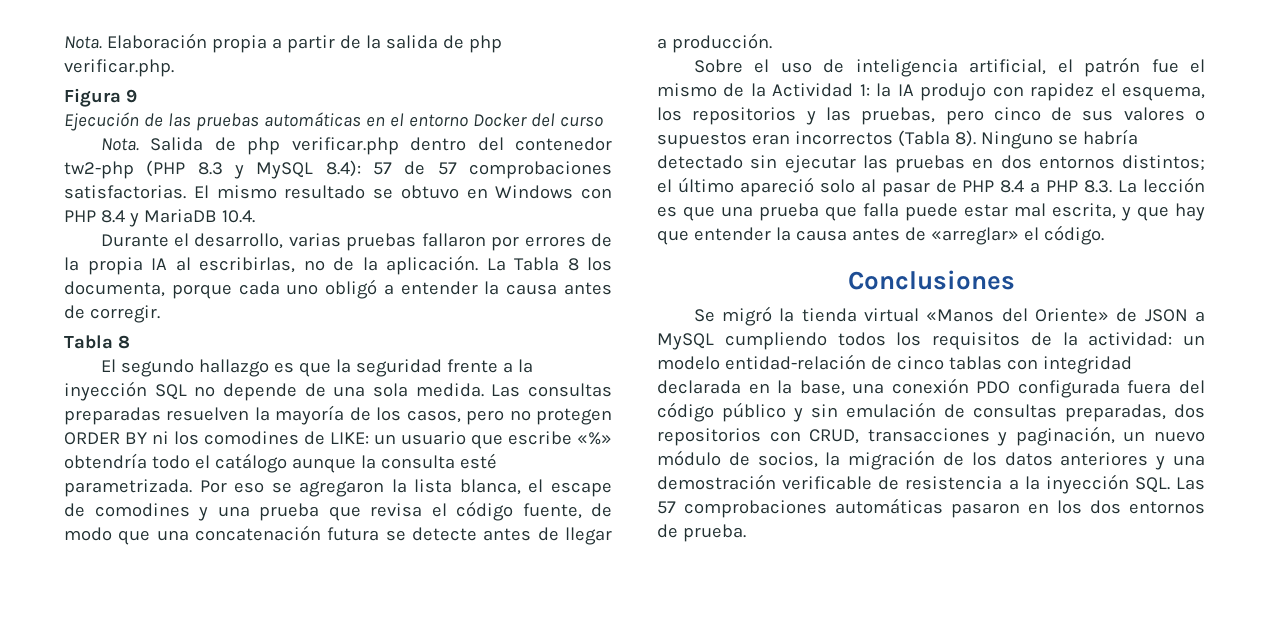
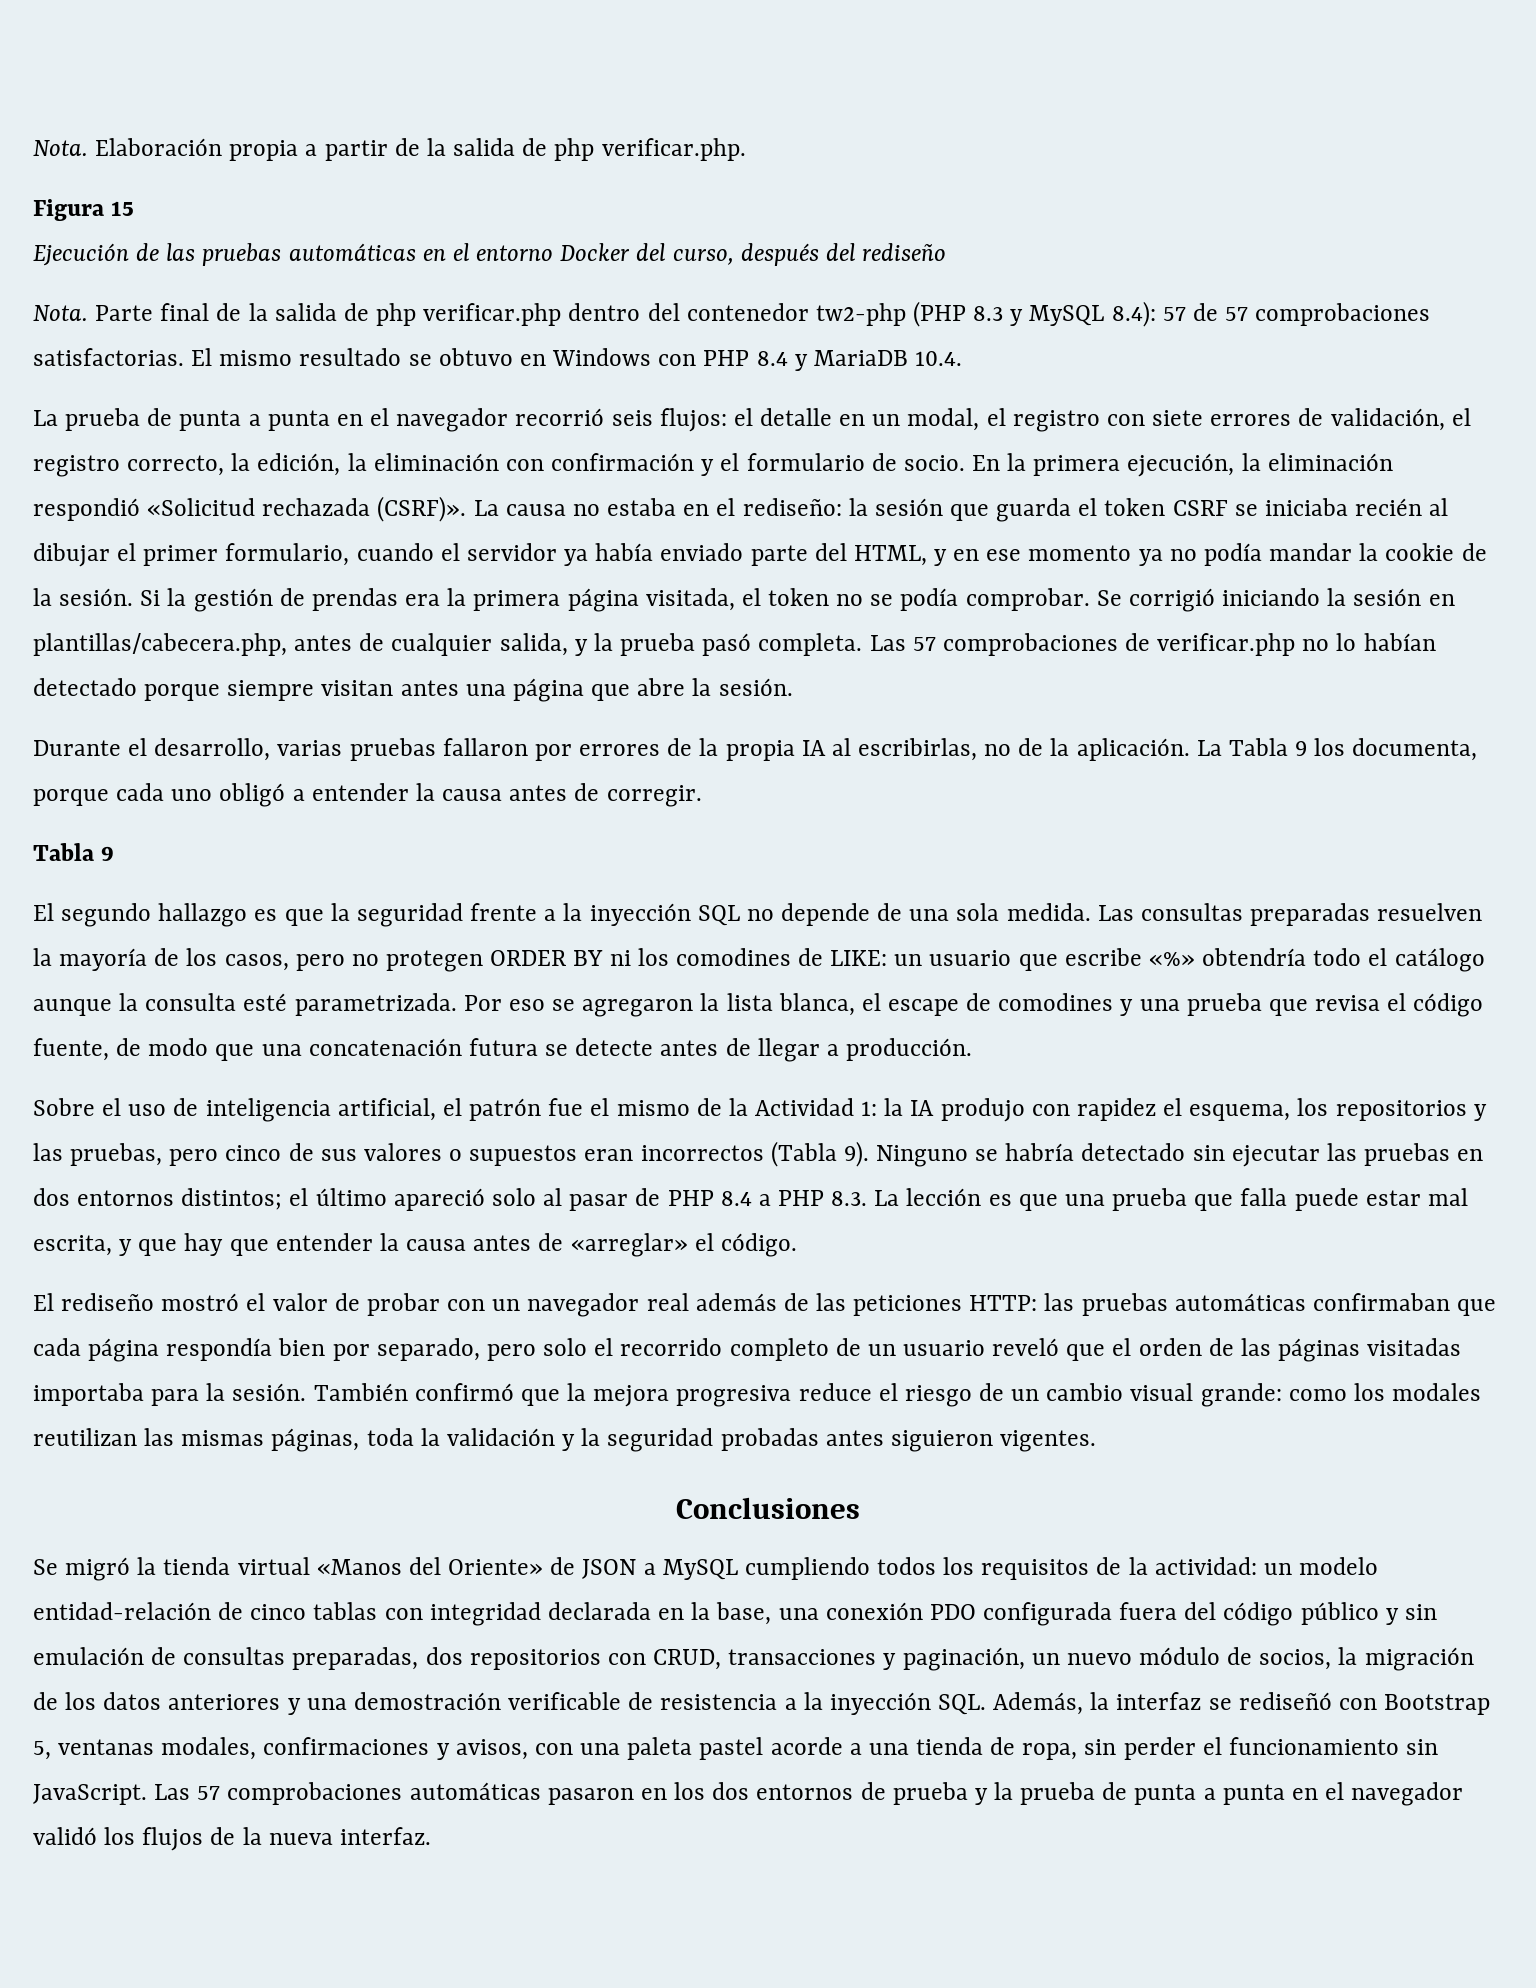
[125,89,137,103] 9 -> [111,201,135,216] 15
[559,116,603,127] [100,137,204,151] curso // Nota. Salida -> [672,243,947,266] [33,303,337,321] curso, después del rediseño // Nota. Parte final de la salida
(255, 216) none -> [33,408,1471,432] [33,453,1393,477] [33,496,1449,522] [33,543,1487,567] [33,588,1455,612] [33,633,1436,656] [33,678,793,702] // La prueba de punta a punta en el navegador recorrió seis flujos: el detalle en un modal, el registro con siete errores de validación, el registro correcto, la edición, la eliminación con confirmación y el formulario de socio. En la primera ejecución, la eliminación respondió «Solicitud rechazada (CSRF)». La causa no estaba en el rediseño: la sesión que guarda el token CSRF se iniciaba recién al dibujar el primer formulario, cuando el servidor ya había enviado parte del HTML, y en ese momento ya no podía mandar la cookie de la sesión. Si la gestión de prendas era la primera página visitada, el token no se podía comprobar. Se corrigió iniciando la sesión en plantillas/cabecera.php, antes de cualquier salida, y la prueba pasó completa. Las 57 comprobaciones de verificar.php no lo habían detectado porque siempre visitan antes una página que abre la sesión.
[567,258,579,271] 8 -> [1295,741,1308,756] 9
[117,335,130,349] 8 -> [101,846,115,861] 9
[954,130,976,147] 8). -> [843,1141,869,1167] 9).
(1104, 235) none -> [33,1293,1497,1317] [33,1338,1462,1362] [33,1383,1482,1407] [33,1428,1097,1452] // El rediseño mostró el valor de probar con un navegador real además de las peticiones HTTP: las pruebas automáticas confirmaban que cada página respondía bien por separado, pero solo el recorrido completo de un usuario reveló que el orden de las páginas visitadas importaba para la sesión. También confirmó que la mejora progresiva reduce el riesgo de un cambio visual grande: como los modales reutilizan las mismas páginas, toda la validación y la seguridad probadas antes siguieron vigentes.
(1170, 485) none -> [993,1692,1491,1715] [33,1737,1439,1760] [33,1784,147,1805] Además, la interfaz se rediseñó con Bootstrap 5, ventanas modales, confirmaciones y avisos, con una paleta pastel acorde a una tienda de ropa, sin perder el funcionamiento sin JavaScript.
[682,524,746,542] prueba. -> [892,1782,1464,1806] [33,1827,431,1851] prueba y la prueba de punta a punta en el navegador validó los flujos de la nueva interfaz.

